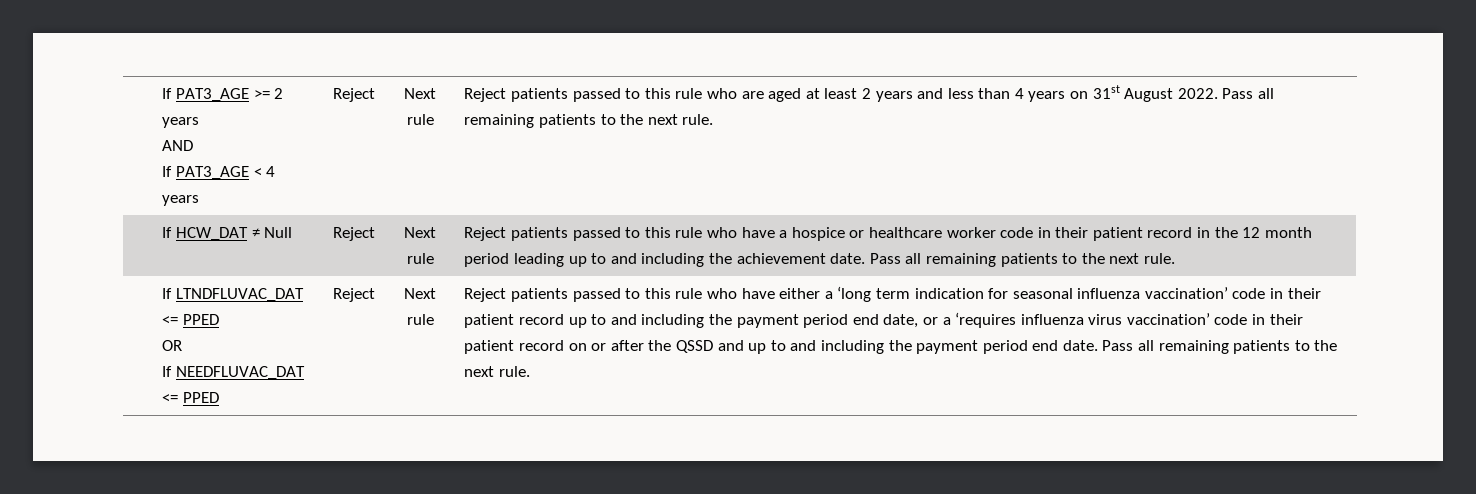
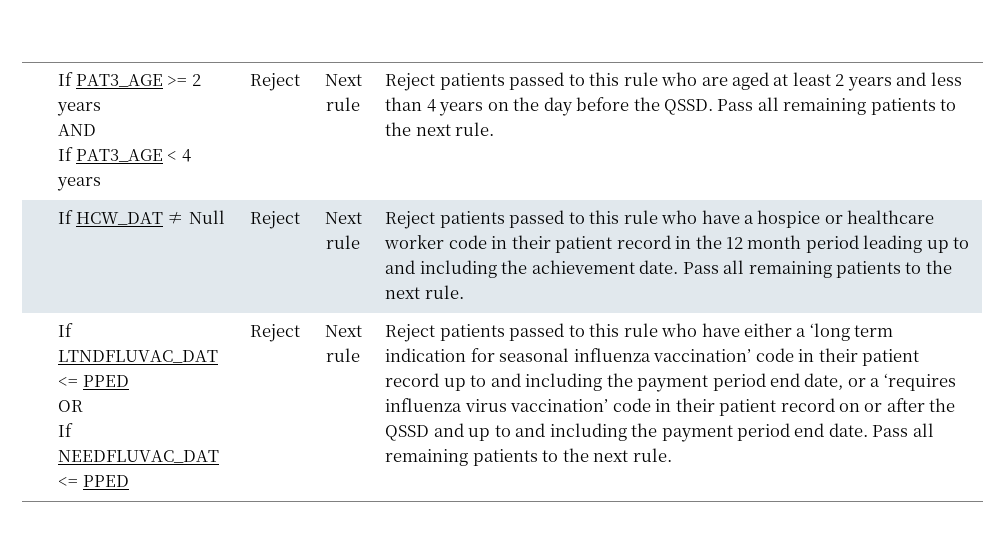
[1092,85,1218,102] 31st August 2022. -> [513,97,714,116] the day before the QSSD.

